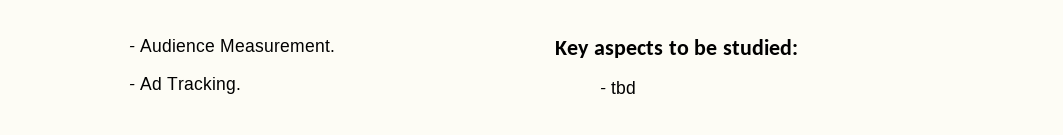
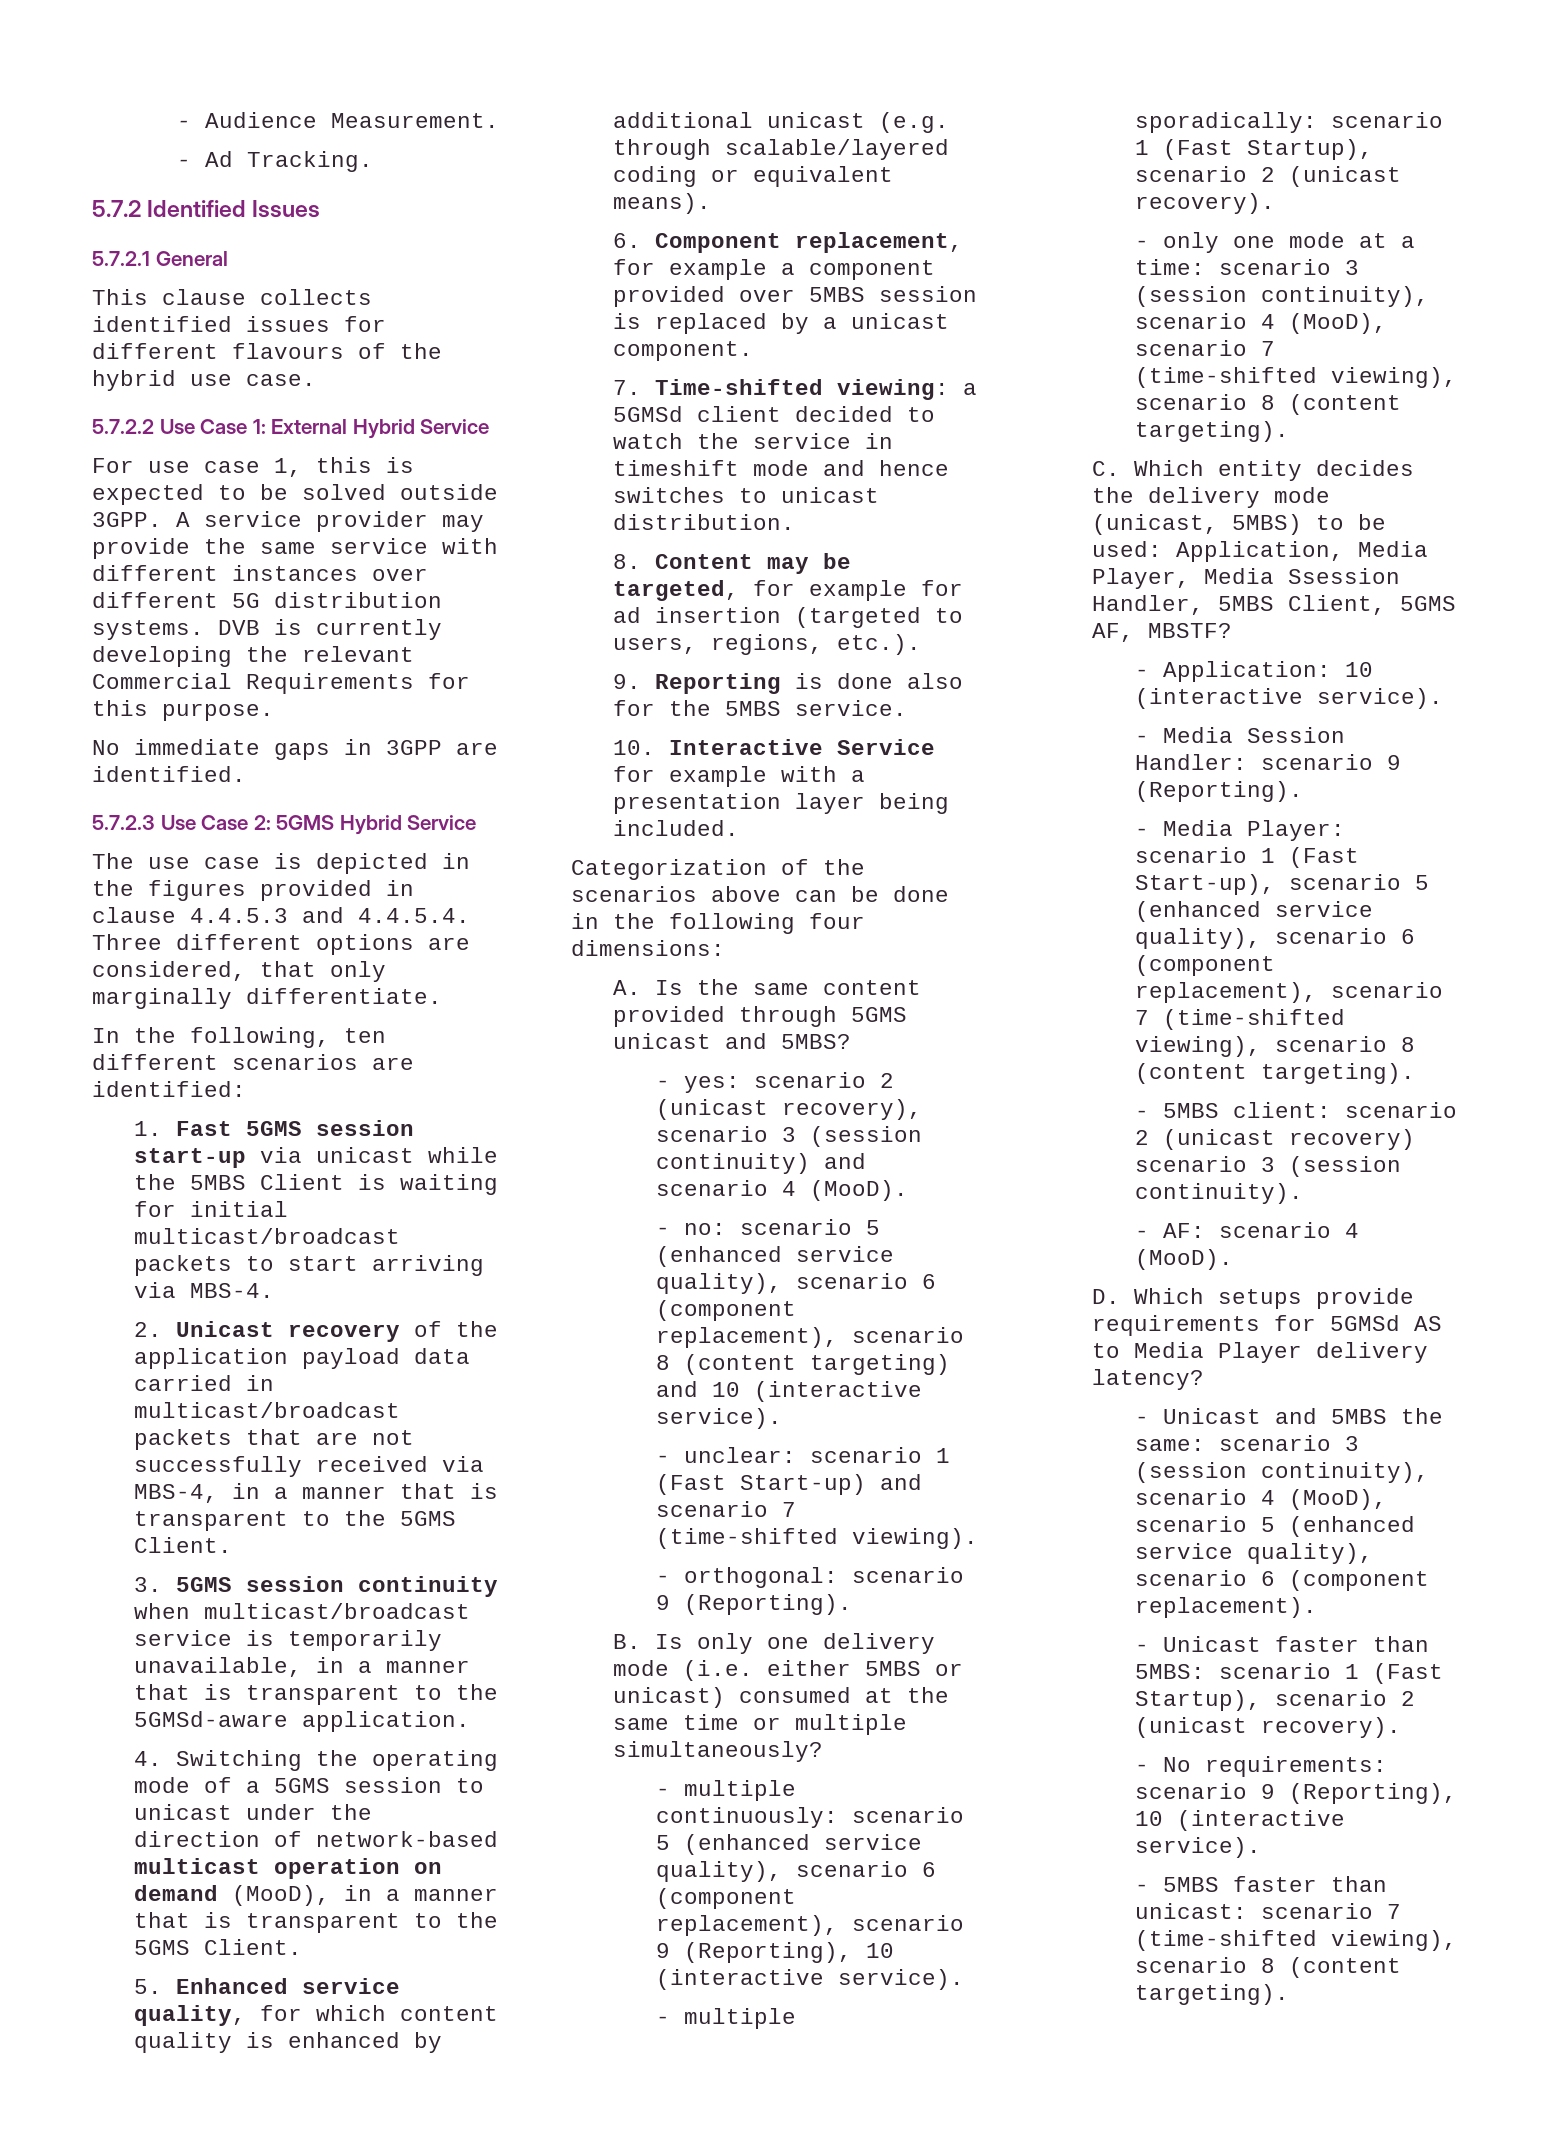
[555,39,799,58] [600,81,637,94] Key aspects to be studied: // - tbd -> [92,200,321,218] [92,251,228,266] [92,289,372,305] [92,316,386,332] [92,343,442,359] [92,370,316,391] [92,419,490,439] [92,457,414,477] [92,484,498,505] [92,511,484,532] [92,538,498,559] [92,565,428,581] [92,592,442,608] [92,619,442,640] [92,646,414,667] [92,673,470,694] [92,700,274,721] [92,739,498,760] [92,766,246,782] [92,815,477,835] [92,853,470,874] [92,880,414,901] [92,907,470,923] [92,934,470,955] [92,961,386,982] [92,988,442,1009] [92,1027,386,1048] [92,1054,414,1070] [92,1081,246,1097] [134,1120,415,1136] [134,1147,499,1168] [134,1174,499,1195] [134,1201,289,1217] [134,1228,401,1244] [134,1255,485,1276] [134,1282,275,1298] [134,1321,499,1342] [134,1348,471,1369] [134,1375,275,1391] [134,1402,401,1418] [134,1429,415,1450] [134,1456,485,1477] [134,1483,499,1503] [134,1510,457,1531] [134,1537,233,1553] [134,1576,499,1597] [134,1603,471,1619] [134,1630,443,1651] [134,1657,471,1677] [134,1684,499,1705] [134,1711,471,1732] [134,1750,499,1771] [134,1777,485,1793] [134,1804,373,1820] [134,1831,499,1847] [134,1858,443,1879] [134,1885,499,1906] [134,1912,499,1933] [134,1939,303,1955] [134,1978,401,1994] [134,2005,499,2026] [134,2032,443,2053] [613,112,950,133] [613,139,950,160] [613,166,894,187] [613,193,712,214] [613,232,964,253] [613,259,936,280] [613,286,978,307] [613,313,950,334] [613,341,754,361] [613,379,978,400] [613,406,936,422] [613,433,894,449] [613,460,950,476] [613,487,880,503] [613,514,796,530] [613,553,852,574] [613,580,964,601] [613,607,964,628] [613,634,922,655] [613,673,964,694] [613,700,908,716] [613,739,936,755] [613,766,866,787] [613,793,950,814] [613,820,740,836] [571,859,865,880] [571,886,949,902] [571,913,865,934] [571,940,725,956] [613,979,922,995] [613,1006,908,1027] [613,1033,852,1049] [655,1072,894,1093] [655,1099,922,1120] [655,1126,922,1147] [655,1153,866,1174] [655,1180,908,1201] [655,1219,880,1235] [655,1246,894,1267] [655,1273,936,1294] [655,1300,796,1321] [655,1327,964,1348] [655,1354,950,1375] [655,1381,922,1402] [655,1408,782,1429] [655,1447,950,1463] [655,1474,922,1495] [655,1501,796,1517] [655,1528,978,1549] [655,1567,964,1588] [655,1594,852,1615] [613,1633,936,1654] [613,1660,964,1681] [613,1687,950,1708] [613,1714,908,1735] [613,1741,824,1762] [655,1780,796,1801] [655,1807,964,1828] [655,1834,922,1855] [655,1861,936,1882] [655,1888,796,1909] [655,1915,964,1936] [655,1942,894,1963] [655,1969,964,1990] [655,2008,796,2029] [1134,112,1443,133] [1134,139,1373,160] [1134,166,1401,187] [1134,193,1275,214] [1134,232,1415,253] [1134,259,1359,275] [1134,286,1429,307] [1134,313,1387,334] [1134,340,1275,356] [1134,367,1457,388] [1134,394,1401,415] [1134,421,1289,442] [1092,460,1415,481] [1092,487,1331,508] [1092,514,1387,535] [1092,541,1429,562] [1092,568,1401,589] [1092,595,1457,615] [1092,623,1233,642] [1134,661,1373,682] [1134,688,1443,709] [1134,727,1345,743] [1134,754,1401,770] [1134,781,1303,802] [1134,820,1345,841] [1134,847,1359,868] [1134,874,1429,895] [1134,901,1373,922] [1134,928,1415,949] [1134,955,1275,976] [1134,982,1443,1003] [1134,1009,1345,1030] [1134,1036,1415,1057] [1134,1063,1415,1084] [1134,1102,1457,1118] [1134,1129,1415,1150] [1134,1156,1401,1177] [1134,1183,1303,1204] [1134,1222,1359,1238] [1134,1249,1233,1270] [1092,1288,1415,1309] [1092,1315,1443,1336] [1092,1342,1429,1363] [1092,1369,1205,1390] [1134,1408,1443,1424] [1134,1435,1359,1451] [1134,1462,1429,1483] [1134,1489,1387,1510] [1134,1516,1415,1537] [1134,1543,1373,1564] [1134,1570,1429,1591] [1134,1597,1317,1618] [1134,1636,1429,1652] [1134,1663,1443,1684] [1134,1690,1415,1711] [1134,1717,1401,1738] [1134,1756,1387,1777] [1134,1783,1457,1804] [1134,1810,1345,1831] [1134,1837,1261,1858] [1134,1876,1387,1892] [1134,1903,1401,1919] [1134,1930,1457,1951] [1134,1957,1401,1978] [1134,1984,1289,2005] 5.7.2 Identified Issues // 5.7.2.1 General // This clause collects identified issues for different flavours of the hybrid use case. // 5.7.2.2 Use Case 1: External Hybrid Service // For use case 1, this is expected to be solved outside 3GPP. A service provider may provide the same service with different instances over different 5G distribution systems. DVB is currently developing the relevant Commercial Requirements for this purpose. // No immediate gaps in 3GPP are identified. // 5.7.2.3 Use Case 2: 5GMS Hybrid Service // The use case is depicted in the figures provided in clause 4.4.5.3 and 4.4.5.4. Three different options are considered, that only marginally differentiate. // In the following, ten different scenarios are identified: // 1. Fast 5GMS session start-up via unicast while the 5MBS Client is waiting for initial multicast/broadcast packets to start arriving via MBS-4. // 2. Unicast recovery of the application payload data carried in multicast/broadcast packets that are not successfully received via MBS-4, in a manner that is transparent to the 5GMS Client. // 3. 5GMS session continuity when multicast/broadcast service is temporarily unavailable, in a manner that is transparent to the 5GMSd-aware application. // 4. Switching the operating mode of a 5GMS session to unicast under the direction of network-based multicast operation on demand (MooD), in a manner that is transparent to the 5GMS Client. // 5. Enhanced service quality, for which content quality is enhanced by additional unicast (e.g. through scalable/layered coding or equivalent means). // 6. Component replacement, for example a component provided over 5MBS session is replaced by a unicast component. // 7. Time-shifted viewing: a 5GMSd client decided to watch the service in timeshift mode and hence switches to unicast distribution. // 8. Content may be targeted, for example for ad insertion (targeted to users, regions, etc.). // 9. Reporting is done also for the 5MBS service. // 10. Interactive Service for example with a presentation layer being included. // Categorization of the scenarios above can be done in the following four dimensions: // A. Is the same content provided through 5GMS unicast and 5MBS? // - yes: scenario 2 (unicast recovery), scenario 3 (session continuity) and scenario 4 (MooD). // - no: scenario 5 (enhanced service quality), scenario 6 (component replacement), scenario 8 (content targeting) and 10 (interactive service). // - unclear: scenario 1 (Fast Start-up) and scenario 7 (time-shifted viewing). // - orthogonal: scenario 9 (Reporting). // B. Is only one delivery mode (i.e. either 5MBS or unicast) consumed at the same time or multiple simultaneously? // - multiple continuously: scenario 5 (enhanced service quality), scenario 6 (component replacement), scenario 9 (Reporting), 10 (interactive service). // - multiple sporadically: scenario 1 (Fast Startup), scenario 2 (unicast recovery). // - only one mode at a time: scenario 3 (session continuity), scenario 4 (MooD), scenario 7 (time-shifted viewing), scenario 8 (content targeting). // C. Which entity decides the delivery mode (unicast, 5MBS) to be used: Application, Media Player, Media Ssession Handler, 5MBS Client, 5GMS AF, MBSTF? // - Application: 10 (interactive service). // - Media Session Handler: scenario 9 (Reporting). // - Media Player: scenario 1 (Fast Start-up), scenario 5 (enhanced service quality), scenario 6 (component replacement), scenario 7 (time-shifted viewing), scenario 8 (content targeting). // - 5MBS client: scenario 2 (unicast recovery) scenario 3 (session continuity). // - AF: scenario 4 (MooD). // D. Which setups provide requirements for 5GMSd AS to Media Player delivery latency? // - Unicast and 5MBS the same: scenario 3 (session continuity), scenario 4 (MooD), scenario 5 (enhanced service quality), scenario 6 (component replacement). // - Unicast faster than 5MBS: scenario 1 (Fast Startup), scenario 2 (unicast recovery). // - No requirements: scenario 9 (Reporting), 10 (interactive service). // - 5MBS faster than unicast: scenario 7 (time-shifted viewing), scenario 8 (content targeting).

